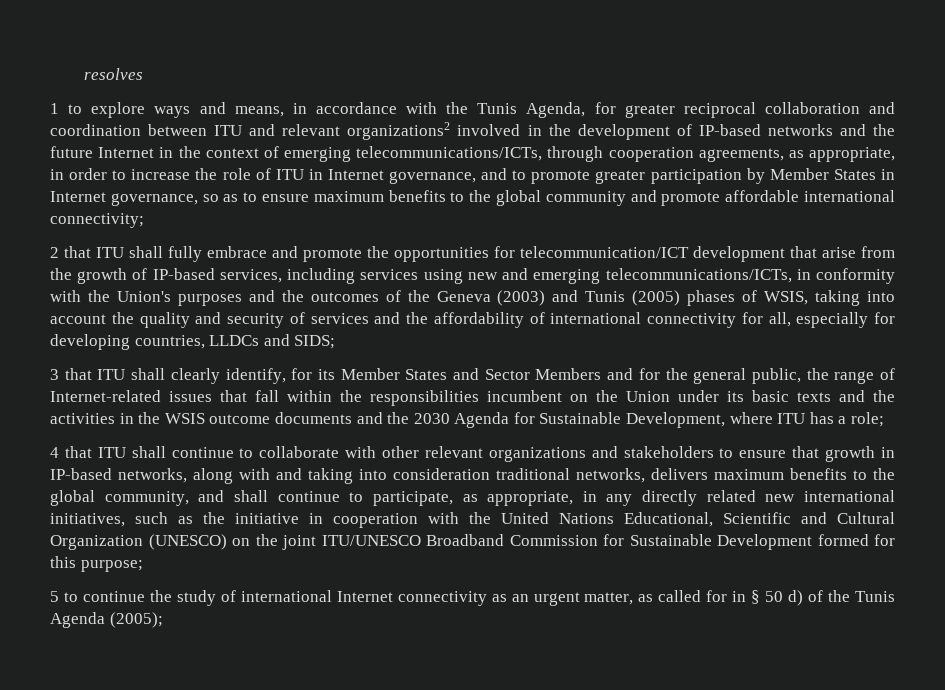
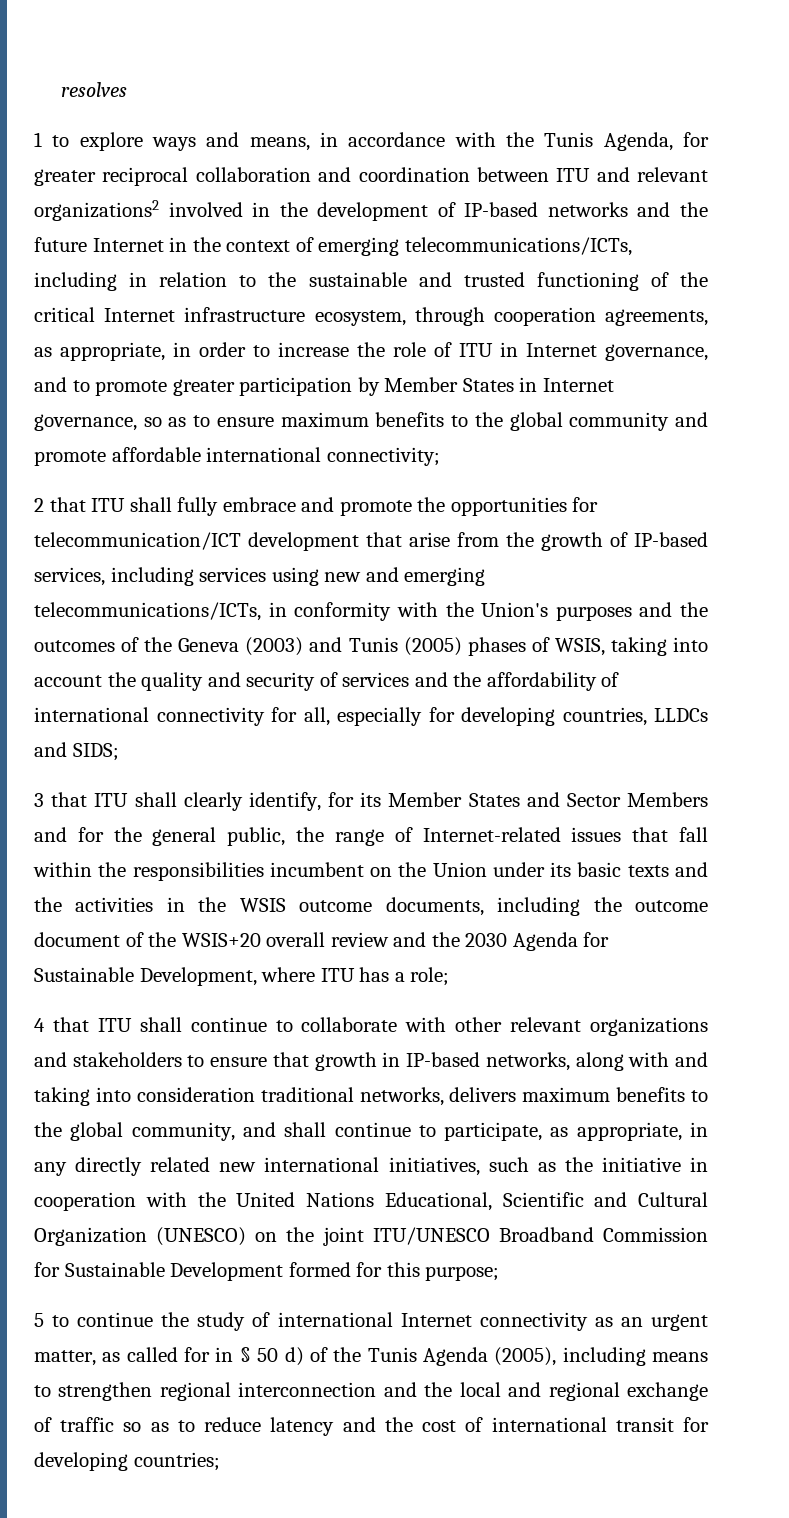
(543, 153) none -> [34,272,709,291] [34,307,406,326] including in relation to the sustainable and trusted functioning of the critical Internet infrastructure ecosystem,
[274,412,352,424] documents -> [385,897,709,916] [34,932,389,947] documents, including the outcome document of the WSIS+20 overall review
[109,612,163,628] (2005); -> [494,1347,708,1366] [34,1382,709,1401] [34,1417,710,1436] [34,1452,220,1471] (2005), including means to strengthen regional interconnection and the local and regional exchange of traffic so as to reduce latency and the cost of international transit for developing countries;

